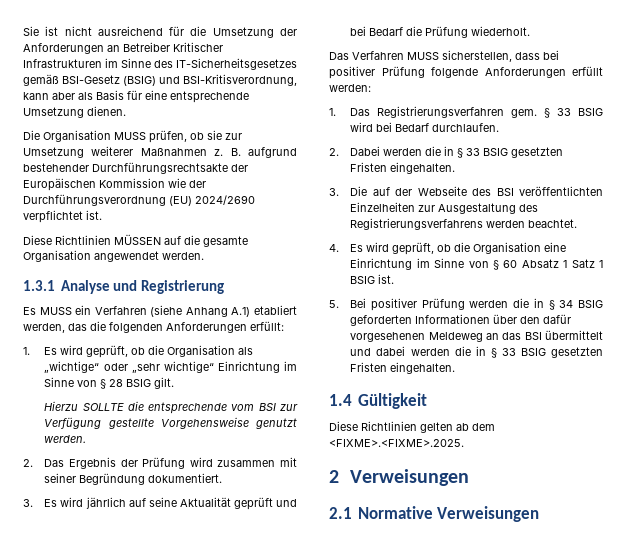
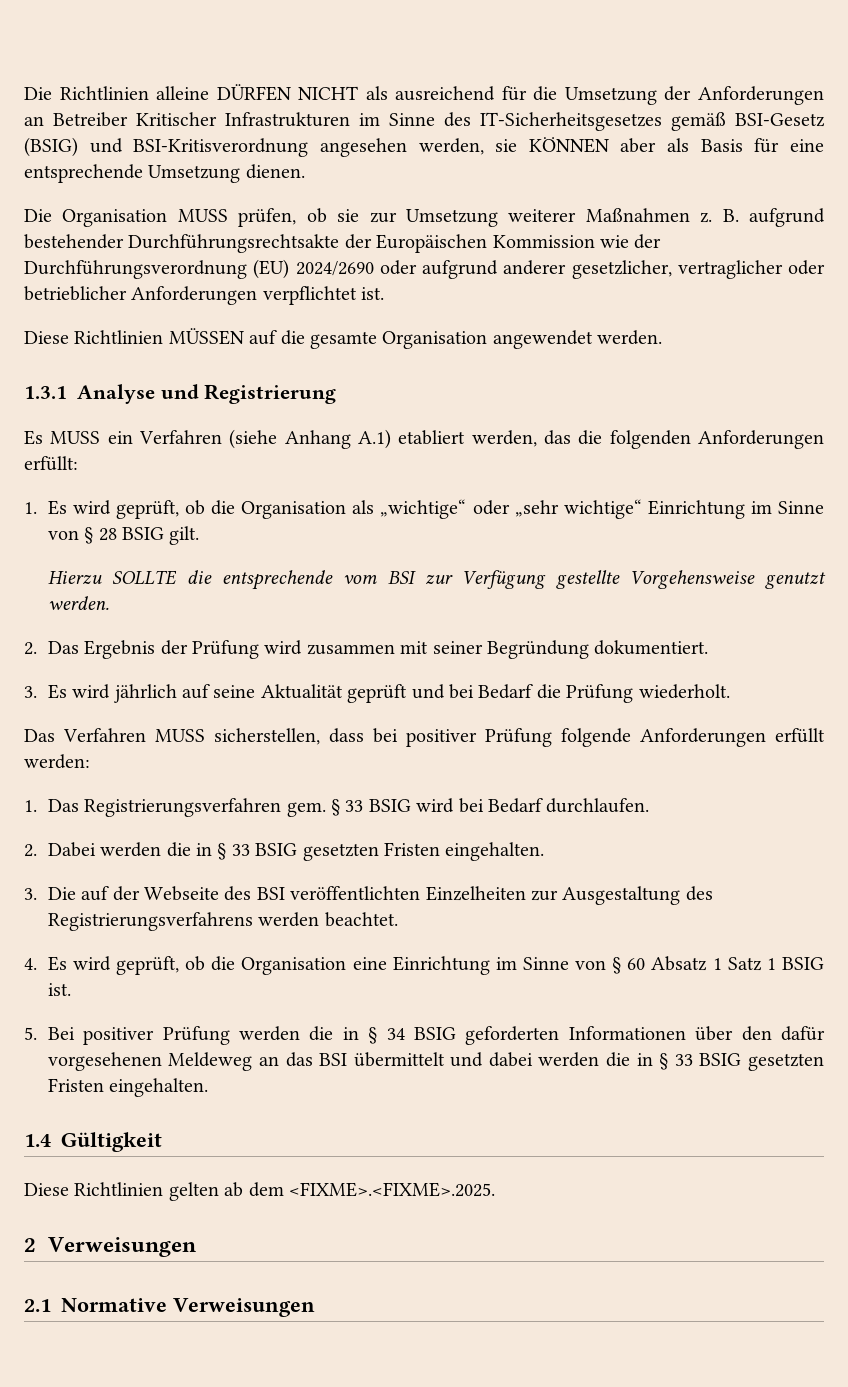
[23,26,92,36] Sie ist nicht -> [24,84,388,101] Die Richtlinien alleine DÜRFEN NICHT als
[183,74,297,86] [23,92,49,100] BSI-Kritisverordnung, kann -> [133,137,609,157] BSI-Kritisverordnung angesehen werden, sie KÖNNEN
(255, 200) none -> [379,260,825,279] [24,286,258,305] oder aufgrund anderer gesetzlicher, vertraglicher oder betrieblicher Anforderungen

